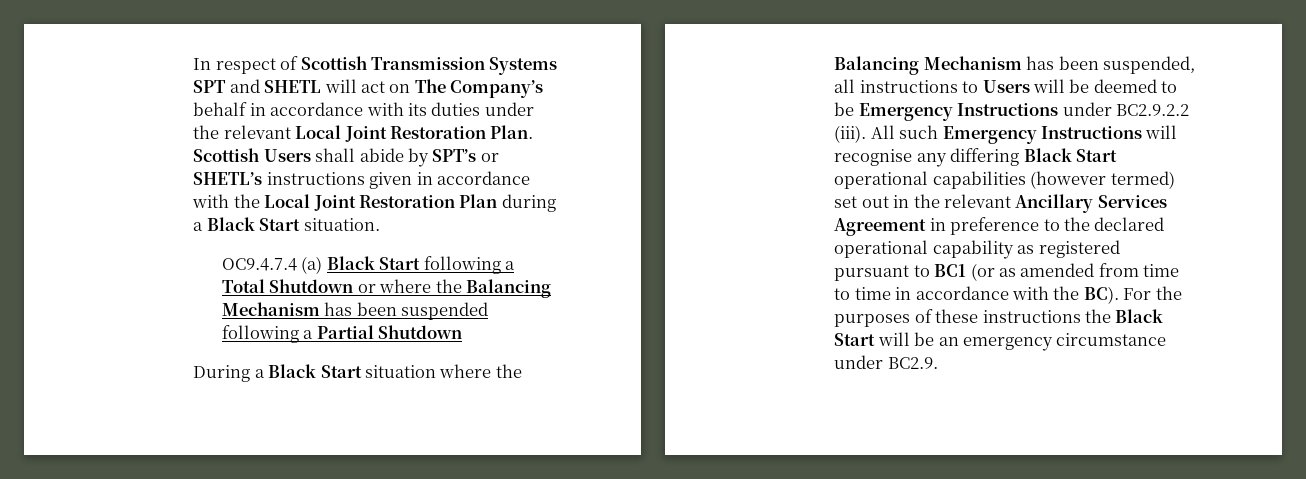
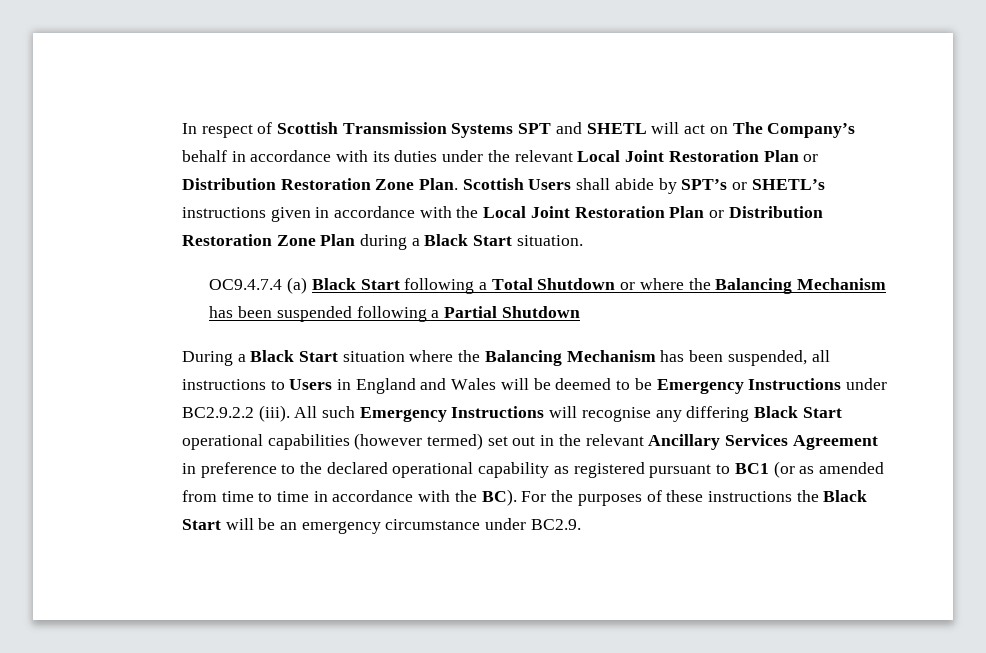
(487, 132) none -> [763,150,819,162] [181,178,415,190] Plan or Distribution Restoration Zone
(498, 201) none -> [709,206,823,218] [181,234,356,246] or Distribution Restoration Zone Plan
(1030, 86) none -> [336,378,497,394] in England and Wales

